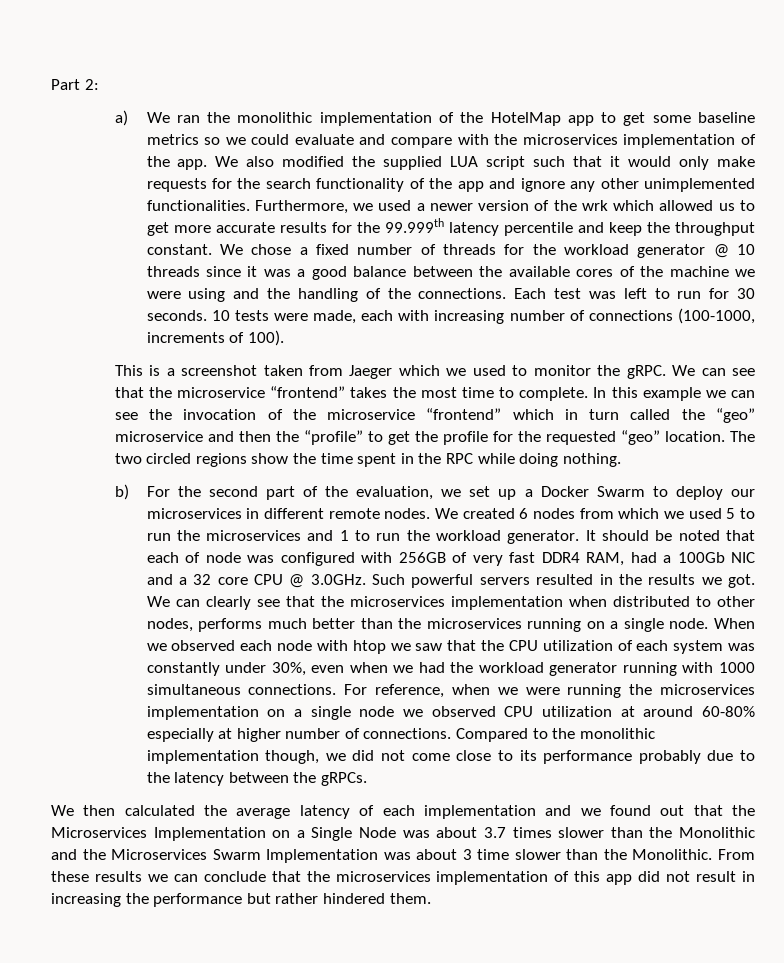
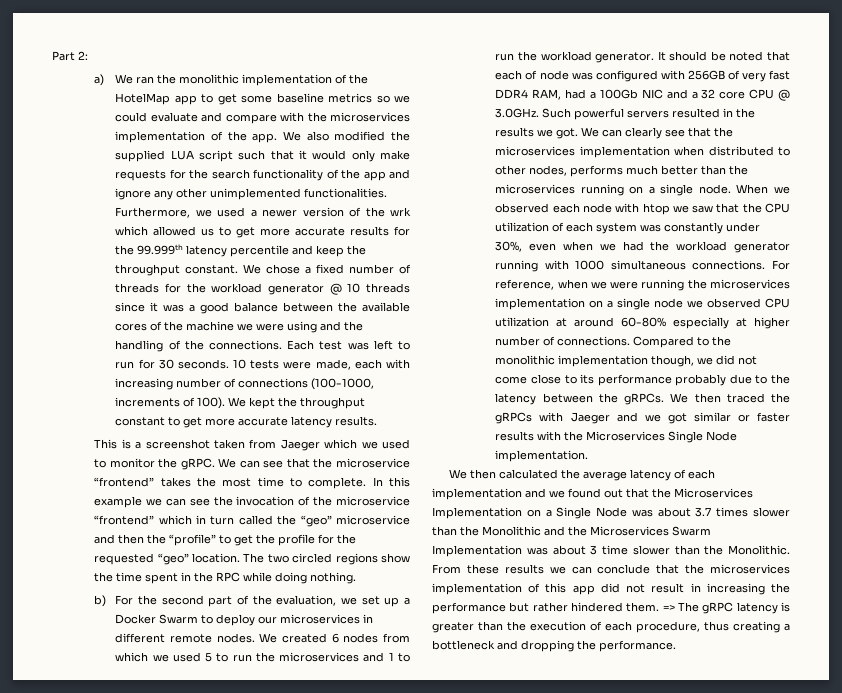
(284, 338) none -> [228,397,366,409] [115,416,378,428] We kept the throughput constant to get more accurate latency results.
(367, 779) none -> [670,393,790,403] [495,412,791,424] [495,431,738,443] [495,450,589,462] We then traced the gRPCs with Jaeger and we got similar or faster results with the Microservices Single Node implementation.
(431, 898) none -> [662,602,790,614] [432,621,790,633] [432,640,676,652] => The gRPC latency is greater than the execution of each procedure, thus creating a bottleneck and dropping the performance.

